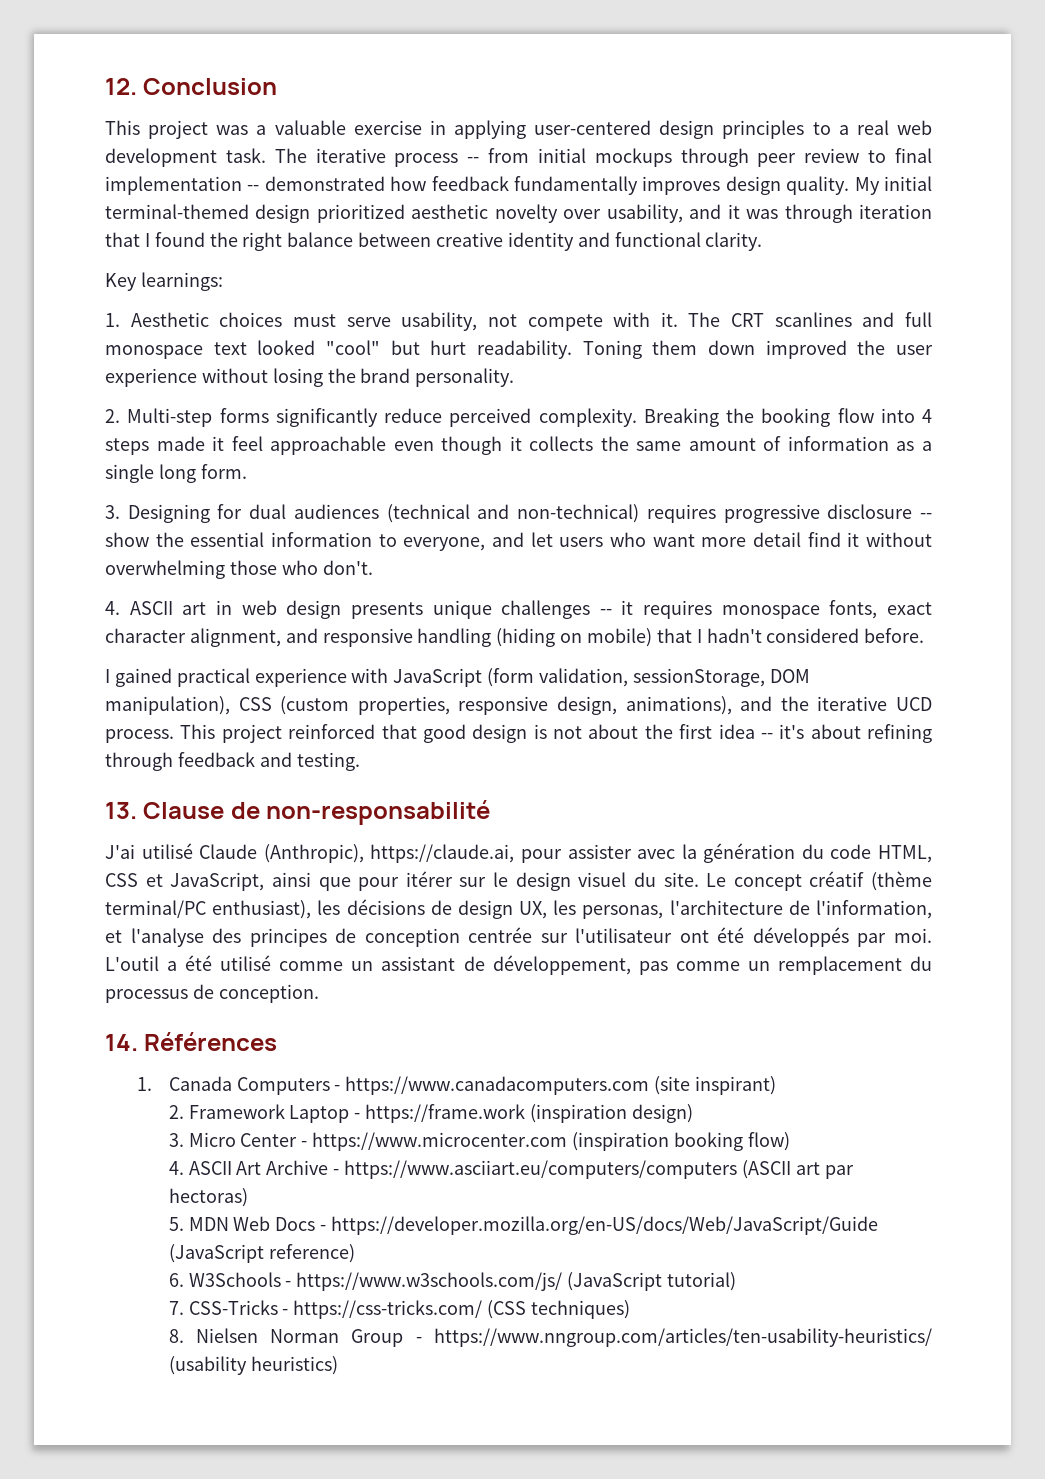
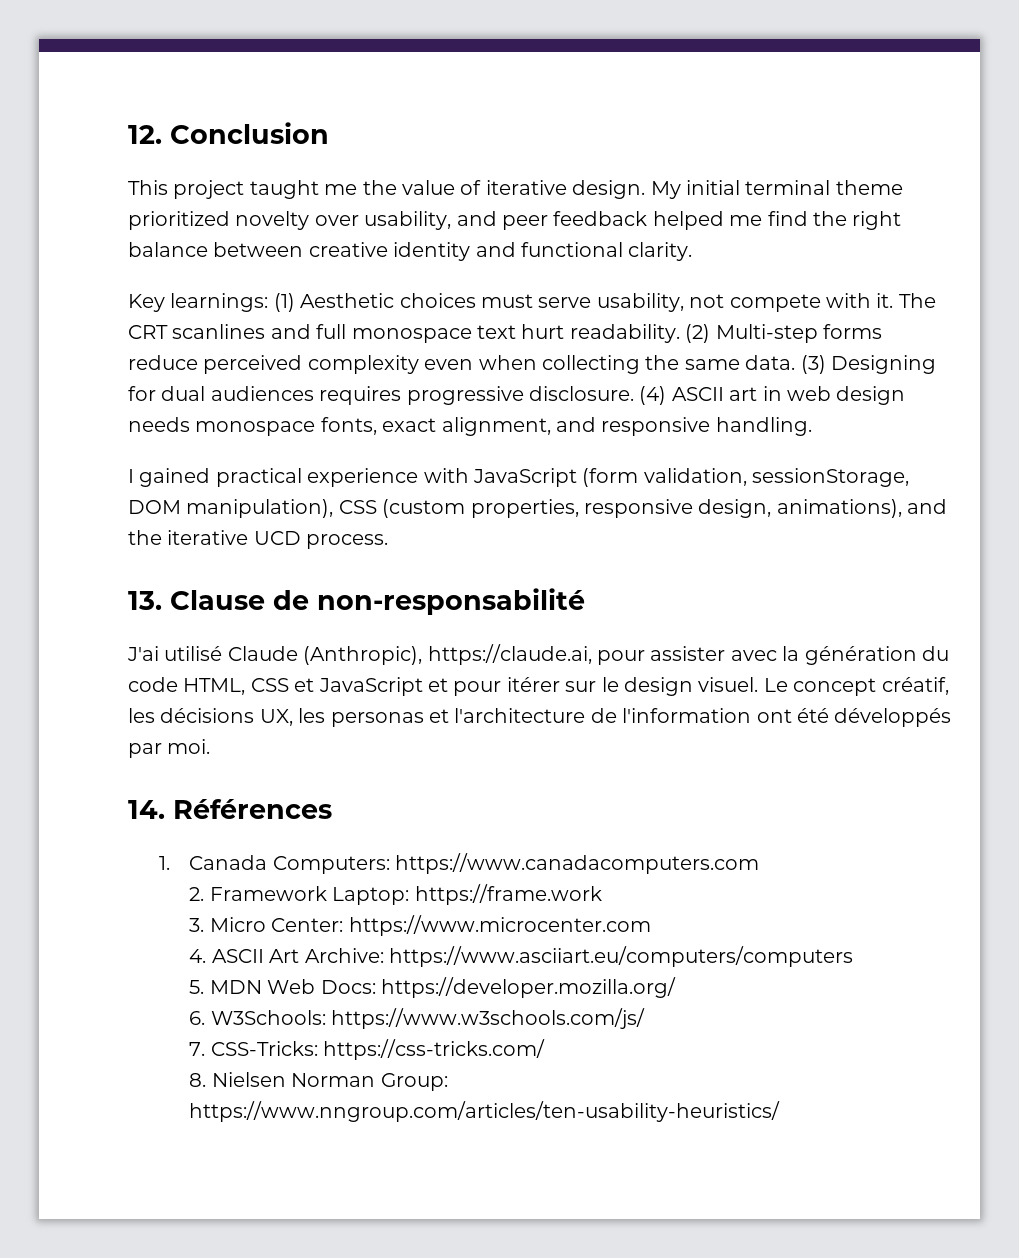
[216,120,932,139] [105,148,932,167] [105,176,932,195] [105,204,933,223] [105,232,205,247] was a valuable exercise in applying user-centered design principles to a real web development task. The iterative process -- from initial mockups through peer review to final implementation -- demonstrated how feedback fundamentally improves design quality. My initial terminal-themed design prioritized aesthetic novelty over usability, and it was through iteration that I found -> [249,180,903,199] [128,211,808,230] taught me the value of iterative design. My initial terminal theme prioritized novelty over usability, and peer feedback helped me find
[105,313,120,327] // 1. -> [273,293,295,312] (1)
[257,340,933,359] [105,368,515,387] [105,409,120,423] looked "cool" but hurt readability. Toning them down improved the user experience without losing the brand personality. // 2. -> [521,324,711,343] hurt readability. (2)
[275,408,378,427] significantly -> (882, 331) none
[538,408,932,427] [105,436,932,455] [105,464,247,483] [105,504,933,523] [105,532,932,551] [105,560,373,579] [105,601,120,615] complexity. Breaking the booking flow into 4 steps made it feel approachable even though it collects the same amount of information as a single long form. // 3. Designing for dual audiences (technical and non-technical) requires progressive disclosure -- show the essential information to everyone, and let users who want more detail find it without overwhelming those who don't. // 4. -> [307,355,936,374] [128,386,667,405] complexity even when collecting the same data. (3) Designing for dual audiences requires progressive disclosure. (4)
[350,600,713,619] presents unique challenges -- it requires -> [128,417,190,432] needs
[105,628,186,643] character -> (437, 425) none
[417,628,925,647] handling (hiding on mobile) that I hadn't considered before. -> [715,417,812,436] handling.
[180,724,932,743] [105,752,360,771] This project reinforced that good design is not about the first idea -- it's about refining through feedback and testing. -> (389, 541) none
[170,872,351,891] JavaScript, ainsi que -> [318,677,448,696] JavaScript et
[578,871,932,891] [105,899,932,919] [105,927,673,947] visuel du site. Le concept créatif (thème terminal/PC enthusiast), les décisions de design UX, les personas, l'architecture de l'information, et l'analyse des principes de conception centrée sur l'utilisateur -> [698,677,949,696] [128,708,752,727] visuel. Le concept créatif, les décisions UX, les personas et l'architecture de l'information
[105,955,933,975] [105,984,319,1003] L'outil a été utilisé comme un assistant de développement, pas comme un remplacement du processus de conception. -> (211, 746) none
[236,1077,341,1095] Computers - -> [272,856,390,874] Computers:
[654,1076,776,1095] (site inspirant) -> (760, 863) none
[289,1105,361,1123] Laptop - -> [332,887,410,905] Laptop:
[529,1104,693,1123] (inspiration design) -> (602, 894) none
[240,1133,308,1147] Center - -> [271,918,344,932] Center:
[571,1132,790,1151] (inspiration booking flow) -> (651, 925) none
[266,1160,340,1175] Archive - -> [304,948,384,963] Archive:
[741,1160,854,1179] [168,1188,248,1207] (ASCII art par hectoras) -> (853, 956) none
[275,1216,878,1235] [168,1244,355,1263] Docs - https://developer.mozilla.org/en-US/docs/Web/JavaScript/Guide (JavaScript reference) -> [320,977,676,998] Docs: https://developer.mozilla.org/
[188,1272,292,1287] W3Schools - -> [210,1010,326,1025] W3Schools:
[567,1272,736,1291] (JavaScript tutorial) -> (646, 1018) none
[188,1300,289,1315] CSS-Tricks - -> [210,1041,318,1056] CSS-Tricks:
[487,1300,630,1319] (CSS techniques) -> (546, 1049) none
[351,1328,932,1347] [168,1356,338,1375] Group - https://www.nngroup.com/articles/ten-usability-heuristics/ (usability heuristics) -> [380,1073,448,1091] [189,1101,781,1122] Group: https://www.nngroup.com/articles/ten-usability-heuristics/

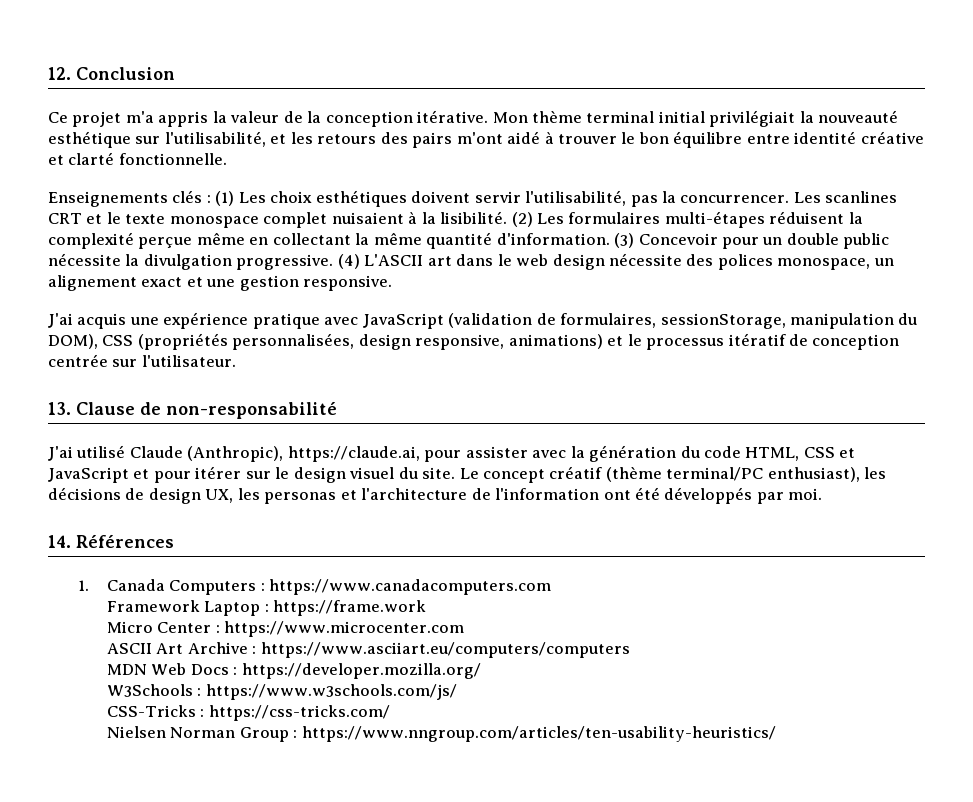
[128,180,903,199] [128,211,902,230] [128,242,693,261] [128,293,936,312] [128,324,882,343] [128,355,936,374] [128,386,906,405] [128,417,812,436] [128,468,910,487] [128,499,948,518] [128,530,389,549] This project taught me the value of iterative design. My initial terminal theme prioritized novelty over usability, and peer feedback helped me find the right balance between creative identity and functional clarity. // Key learnings: (1) Aesthetic choices must serve usability, not compete with it. The CRT scanlines and full monospace text hurt readability. (2) Multi-step forms reduce perceived complexity even when collecting the same data. (3) Designing for dual audiences requires progressive disclosure. (4) ASCII art in web design needs monospace fonts, exact alignment, and responsive handling. // I gained practical experience with JavaScript (form validation, sessionStorage, DOM manipulation), CSS (custom properties, responsive design, animations), and the iterative UCD process. -> [48,110,899,127] [48,131,924,148] [48,152,227,165] [48,190,898,207] [48,211,863,228] [48,232,890,249] [48,253,894,270] [48,275,393,291] [48,312,918,329] [48,333,900,350] [48,354,236,367] Ce projet m'a appris la valeur de la conception itérative. Mon thème terminal initial privilégiait la nouveauté esthétique sur l'utilisabilité, et les retours des pairs m'ont aidé à trouver le bon équilibre entre identité créative et clarté fonctionnelle. // Enseignements clés : (1) Les choix esthétiques doivent servir l'utilisabilité, pas la concurrencer. Les scanlines CRT et le texte monospace complet nuisaient à la lisibilité. (2) Les formulaires multi-étapes réduisent la complexité perçue même en collectant la même quantité d'information. (3) Concevoir pour un double public nécessite la divulgation progressive. (4) L'ASCII art dans le web design nécessite des polices monospace, un alignement exact et une gestion responsive. // J'ai acquis une expérience pratique avec JavaScript (validation de formulaires, sessionStorage, manipulation du DOM), CSS (propriétés personnalisées, design responsive, animations) et le processus itératif de conception centrée sur l'utilisateur.
[698,677,949,696] [128,708,255,723] visuel. Le concept créatif, les décisions -> [349,466,887,483] [48,487,201,504] visuel du site. Le concept créatif (thème terminal/PC enthusiast), les décisions de design
[272,856,390,874] Computers: -> [169,580,265,595] Computers :
[189,884,602,905] [189,917,344,932] 2. Framework Laptop: https://frame.work // 3. Micro Center: -> [107,600,427,616] [107,621,220,633] Framework Laptop : https://frame.work // Micro Center :
[189,949,207,963] 4. -> (465, 629) none
[304,948,384,963] Archive: -> [187,642,257,654] Archive :
[189,980,205,994] 5. -> (630, 650) none
[320,980,376,994] Docs: -> [190,664,238,675] Docs :
[189,1010,326,1025] 6. W3Schools: -> [107,684,202,697] W3Schools :
[189,1041,318,1056] 7. CSS-Tricks: -> [107,705,205,717] CSS-Tricks :
[189,1073,207,1087] 8. -> (390, 713) none
[380,1073,448,1091] Group: -> [239,727,298,742] Group :

